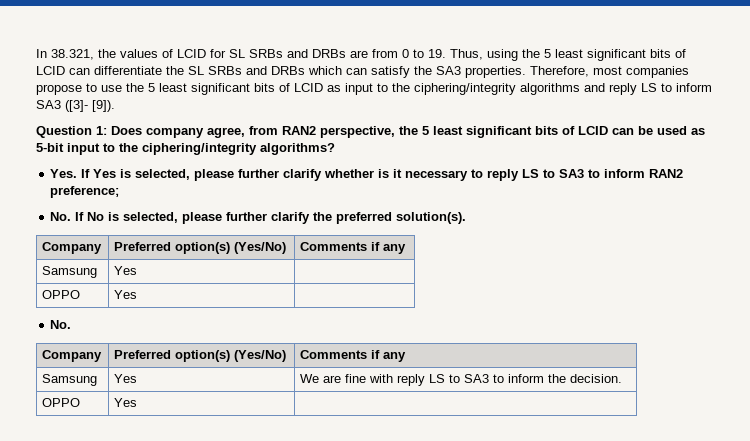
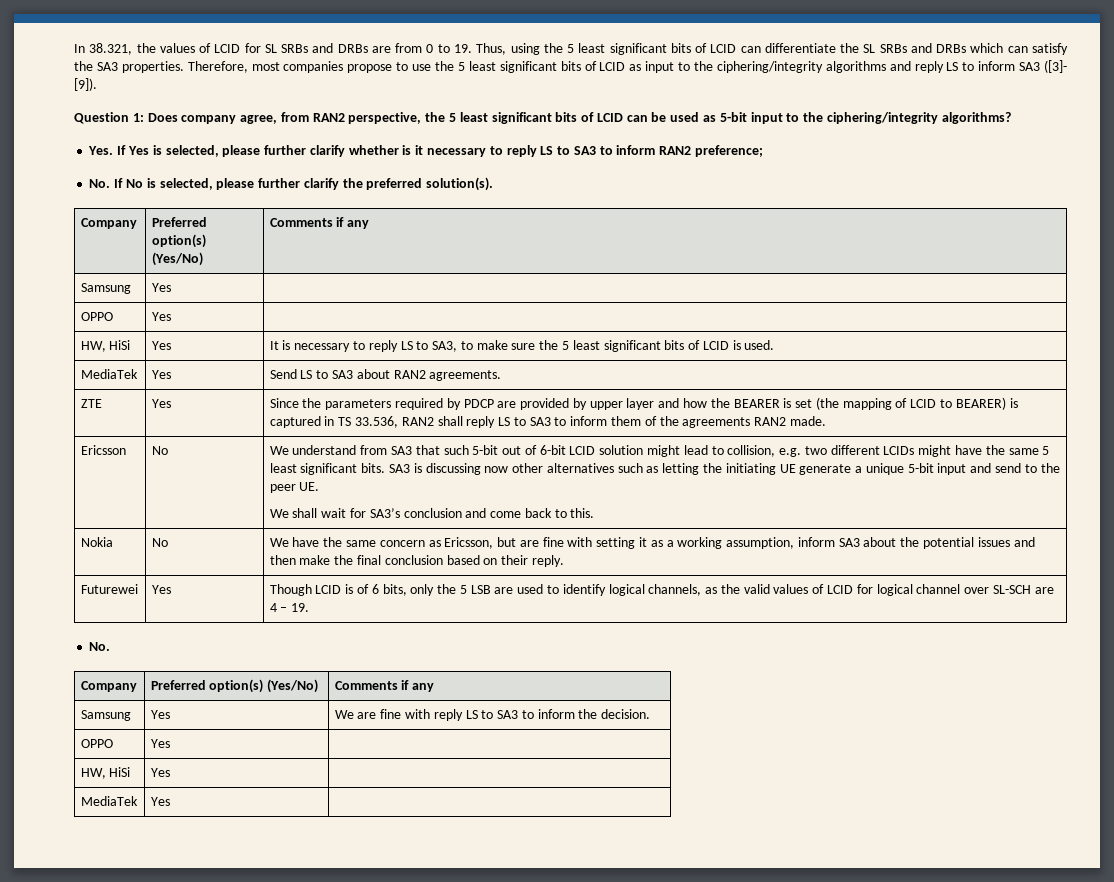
(138, 294) none -> [80,340,131,352] [151,341,171,350] [269,340,775,352] [80,369,138,379] [151,370,171,379] [269,369,502,381] [80,399,102,408] [151,399,171,408] [269,397,1018,410] [269,416,826,428] [80,445,126,455] [151,446,168,455] [269,445,1050,457] [269,463,1060,475] [269,482,320,493] [269,508,595,518] [80,537,113,547] [151,538,168,547] [269,537,1035,549] [269,555,564,567] [80,584,138,594] [151,585,171,594] [269,584,1054,596] [269,603,310,612] // HW, HiSi | Yes | It is necessary to reply LS to SA3, to make sure the 5 least significant bits of LCID is used. // MediaTek | Yes | Send LS to SA3 about RAN2 agreements. // ZTE | Yes | Since the parameters required by PDCP are provided by upper layer and how the BEARER is set (the mapping of LCID to BEARER) is captured in TS 33.536, RAN2 shall reply LS to SA3 to inform them of the agreements RAN2 made. // Ericsson | No | We understand from SA3 that such 5-bit out of 6-bit LCID solution might lead to collision, e.g. two different LCIDs might have the same 5 least significant bits. SA3 is discussing now other alternatives such as letting the initiating UE generate a unique 5-bit input and send to the peer UE. // We shall wait for SA3’s conclusion and come back to this. // Nokia | No | We have the same concern as Ericsson, but are fine with setting it as a working assumption, inform SA3 about the potential issues and then make the final conclusion based on their reply. // Futurewei | Yes | Though LCID is of 6 bits, only the 5 LSB are used to identify logical channels, as the valid values of LCID for logical channel over SL-SCH are 4 – 19.
(138, 402) none -> [80,767,131,779] [150,768,170,777] [80,796,138,806] [150,797,170,806] // HW, HiSi | Yes | // MediaTek | Yes |

